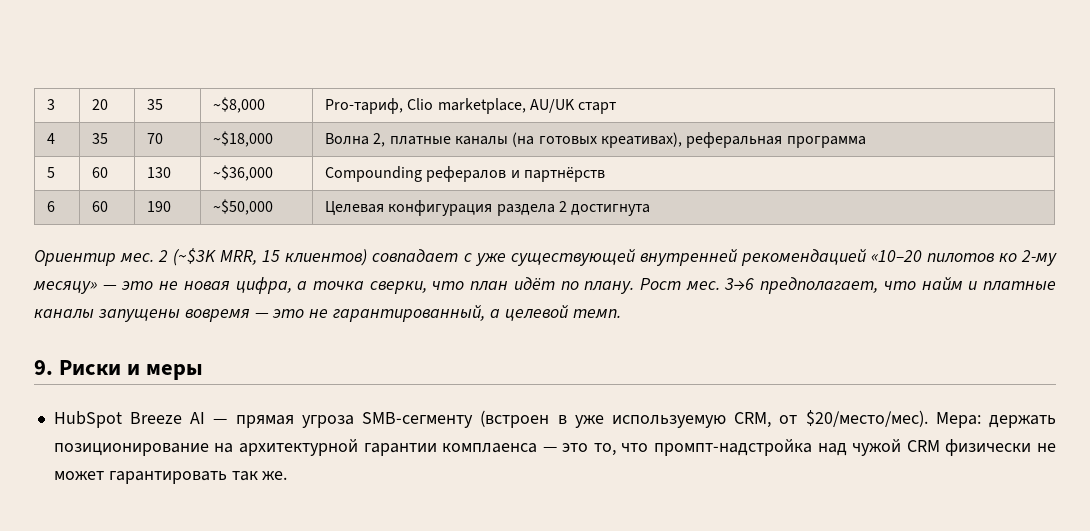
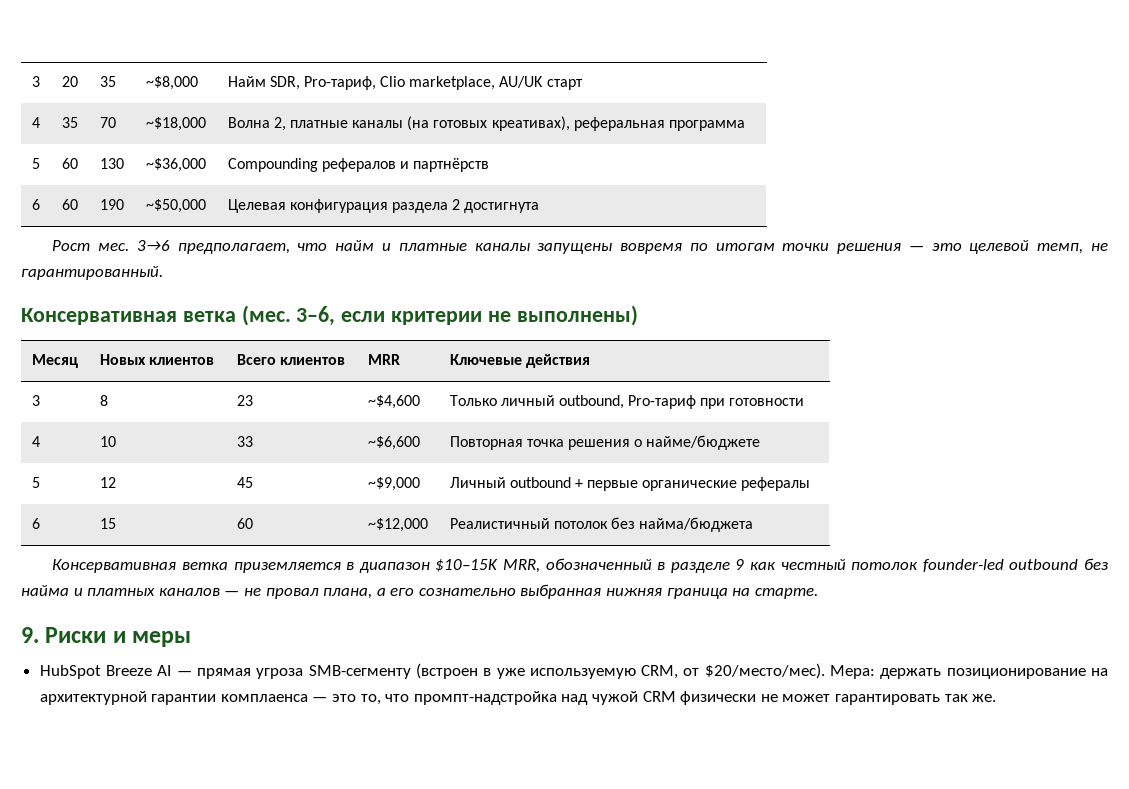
(266, 105) none -> [227,76,300,90] Найм SDR,
[34,248,1057,266] [33,277,635,294] Ориентир мес. 2 (~$3K MRR, 15 клиентов) совпадает с уже существующей внутренней рекомендацией «10–20 пилотов ко 2-му месяцу» — это не новая цифра, а точка сверки, что план идёт по плану. -> (540, 207) none
[254,305,621,322] — это не гарантированный, а целевой темп. -> [689,240,1108,254] [21,266,163,280] [21,305,638,326] [31,354,78,368] [99,354,214,365] [236,354,345,365] [367,354,400,365] [449,354,590,368] [31,395,40,406] [99,395,108,406] [236,395,253,406] [367,395,420,409] [449,395,805,409] [31,436,40,447] [99,436,116,447] [236,436,253,447] [367,436,420,450] [449,435,761,450] [31,477,40,488] [99,477,116,488] [236,477,253,488] [367,477,420,491] [449,477,811,491] [31,518,40,529] [99,518,116,529] [236,518,253,529] [367,518,428,532] [449,517,754,532] [52,558,1109,573] [21,584,818,599] по итогам точки решения — это целевой темп, не гарантированный. // Консервативная ветка (мес. 3–6, если критерии не выполнены) // Месяц | Новых клиентов | Всего клиентов | MRR | Ключевые действия // 3 | 8 | 23 | ~$4,600 | Только личный outbound, Pro-тариф при готовности // 4 | 10 | 33 | ~$6,600 | Повторная точка решения о найме/бюджете // 5 | 12 | 45 | ~$9,000 | Личный outbound + первые органические рефералы // 6 | 15 | 60 | ~$12,000 | Реалистичный потолок без найма/бюджета // Консервативная ветка приземляется в диапазон $10–15K MRR, обозначенный в разделе 9 как честный потолок founder-led outbound без найма и платных каналов — не провал плана, а его сознательно выбранная нижняя граница на старте.

